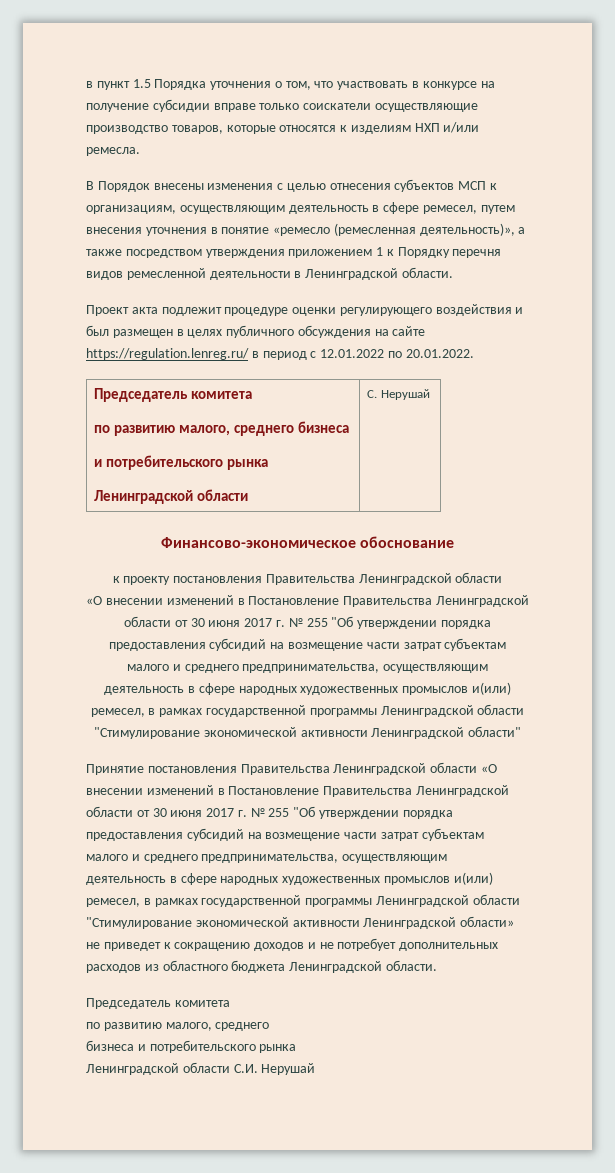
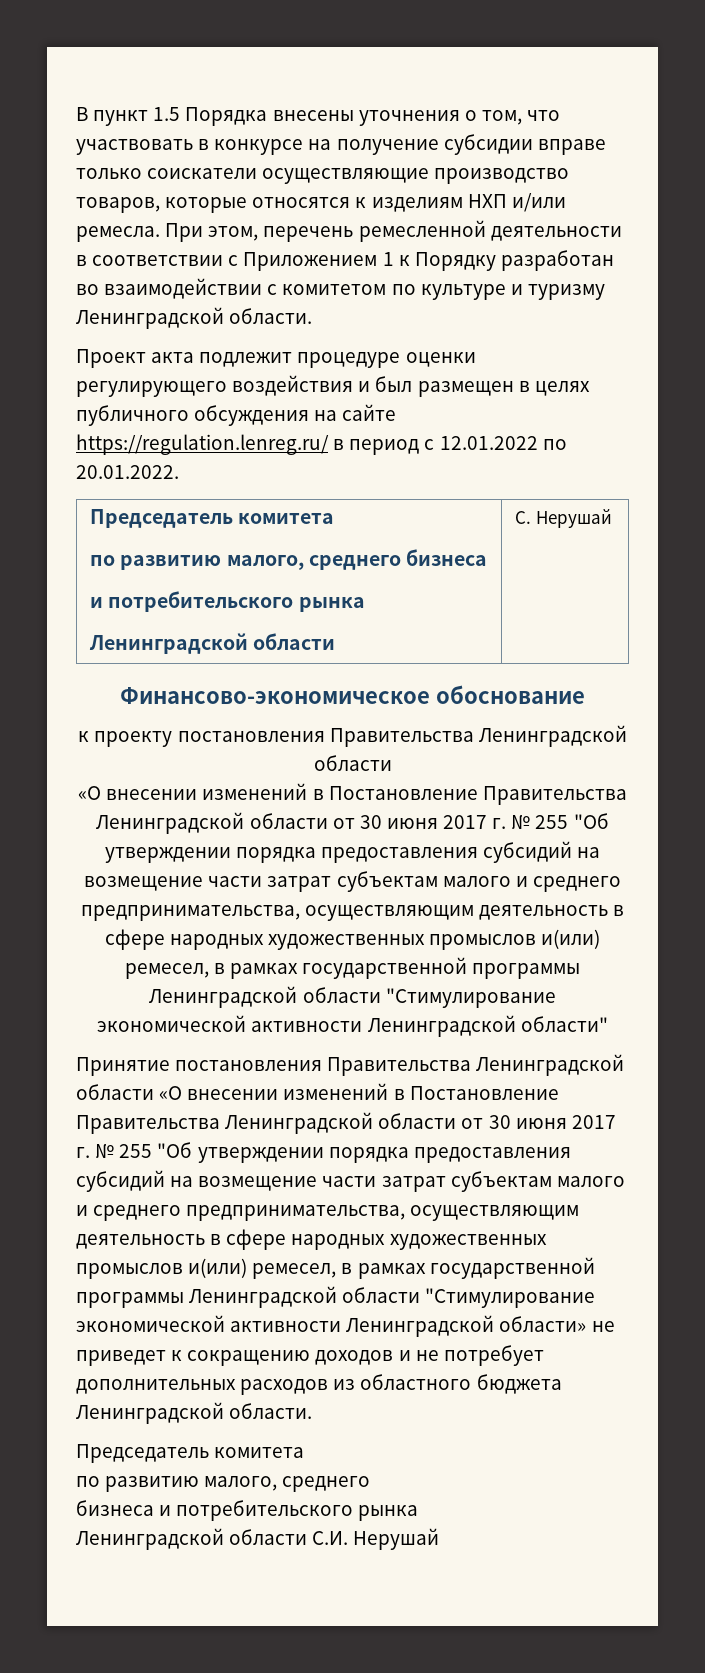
[86,81,93,88] в -> [76,107,88,121] В
(207, 84) none -> [272,110,354,121] внесены
[86,179,498,192] [86,202,515,214] [86,223,526,236] [86,247,502,258] [86,268,302,280] // В Порядок внесены изменения с целью отнесения субъектов МСП к организациям, осуществляющим деятельность в сфере ремесел, путем внесения уточнения в понятие «ремесло (ремесленная деятельность)», а также посредством утверждения приложением 1 к Порядку перечня видов ремесленной деятельности в -> [165,220,622,242] [76,250,614,271] [76,278,605,300] При этом, перечень ремесленной деятельности в соответствии с Приложением 1 к Порядку разработан во взаимодействии с комитетом по культуре и туризму

